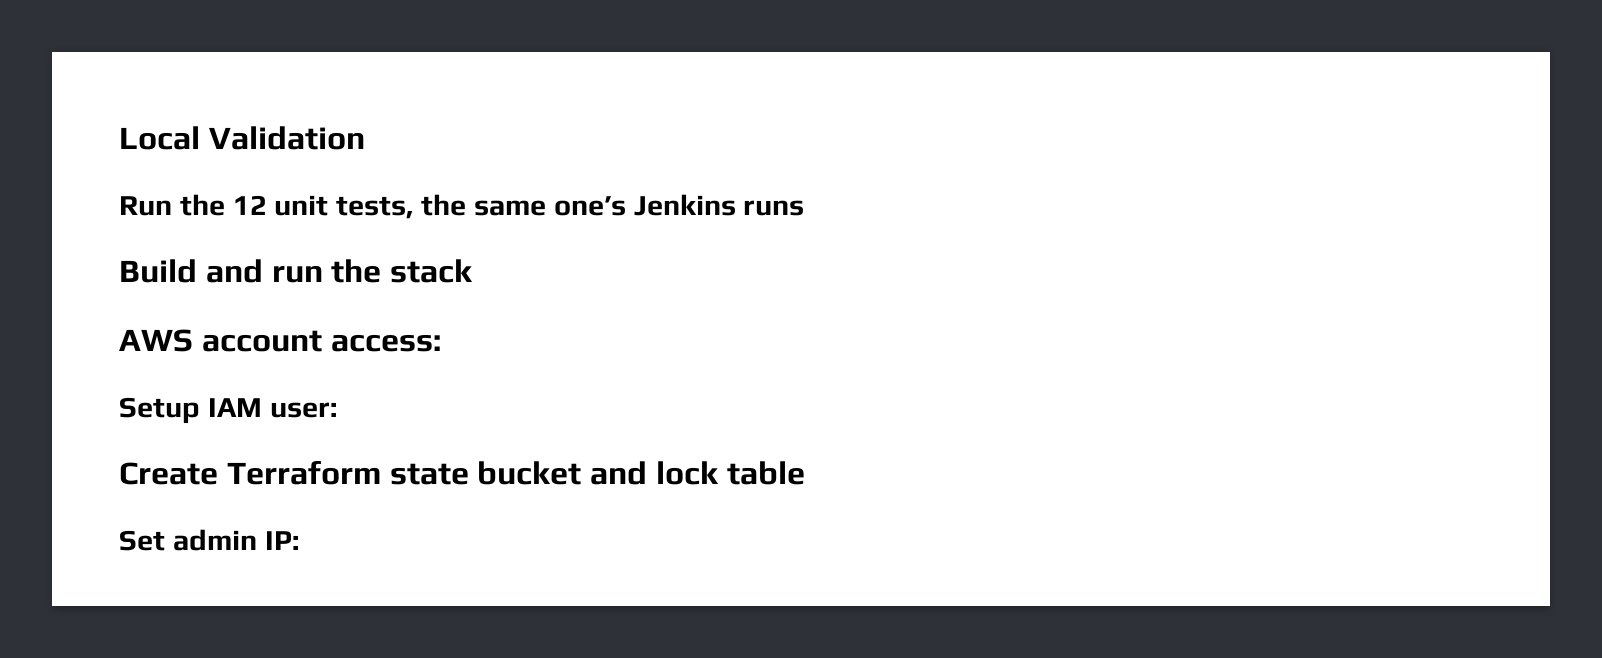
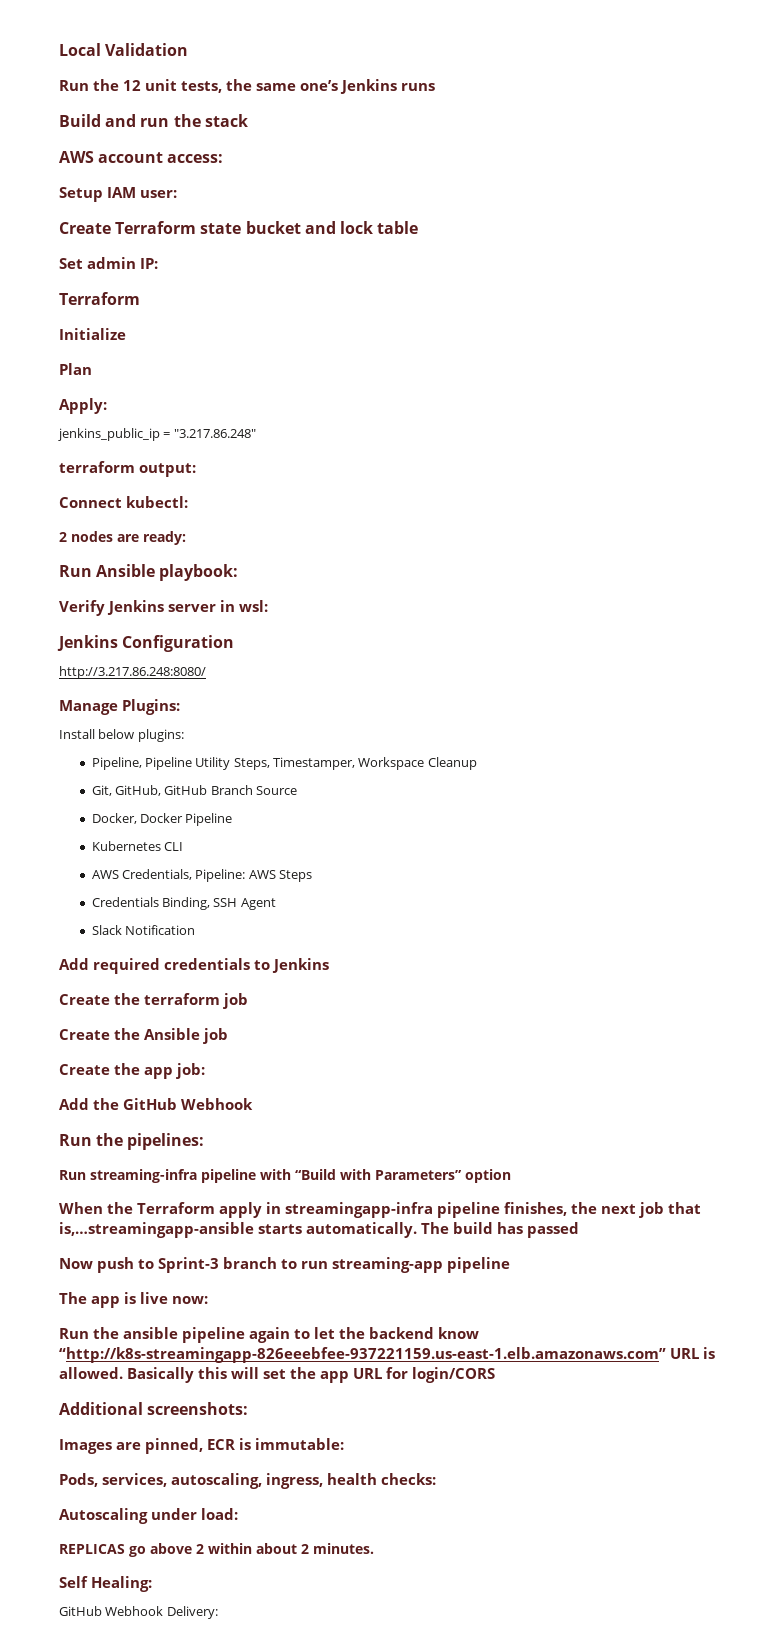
(299, 540) none -> [59,292,140,305] [59,328,126,340] [59,363,92,375] [59,398,107,414] [58,428,256,441] [59,461,196,477] [59,496,188,508] [59,531,186,545] [59,564,239,581] [59,600,268,616] [57,635,235,652] [59,666,206,679] [59,699,180,715] [59,729,184,742] [91,757,477,770] [91,785,298,796] [91,813,233,826] [91,841,183,851] [91,869,313,882] [91,897,276,910] [91,925,195,935] [59,958,329,974] [59,993,248,1009] [59,1028,228,1044] [59,1063,205,1079] [59,1098,253,1110] [59,1133,205,1150] [59,1169,511,1183] [59,1202,701,1218] [59,1222,579,1238] [59,1257,510,1273] [59,1292,208,1308] [59,1327,479,1343] [59,1347,715,1363] [59,1367,495,1383] [59,1402,249,1415] [59,1438,344,1454] [59,1473,436,1489] [59,1508,238,1524] [59,1543,374,1557] [59,1576,152,1592] [59,1606,218,1619] // Terraform // Initialize // Plan // Apply: // jenkins_public_ip = "3.217.86.248" // terraform output: // Connect kubectl: // 2 nodes are ready: // Run Ansible playbook: // Verify Jenkins server in wsl: // Jenkins Configuration // http://3.217.86.248:8080/ // Manage Plugins: // Install below plugins: // Pipeline, Pipeline Utility Steps, Timestamper, Workspace Cleanup // Git, GitHub, GitHub Branch Source // Docker, Docker Pipeline // Kubernetes CLI // AWS Credentials, Pipeline: AWS Steps // Credentials Binding, SSH Agent // Slack Notification // Add required credentials to Jenkins // Create the terraform job // Create the Ansible job // Create the app job: // Add the GitHub Webhook // Run the pipelines: // Run streaming-infra pipeline with “Build with Parameters” option // When the Terraform apply in streamingapp-infra pipeline finishes, the next job that is,…streamingapp-ansible starts automatically. The build has passed // Now push to Sprint-3 branch to run streaming-app pipeline // The app is live now: // Run the ansible pipeline again to let the backend know “http://k8s-streamingapp-826eeebfee-937221159.us-east-1.elb.amazonaws.com” URL is allowed. Basically this will set the app URL for login/CORS // Additional screenshots: // Images are pinned, ECR is immutable: // Pods, services, autoscaling, ingress, health checks: // Autoscaling under load: // REPLICAS go above 2 within about 2 minutes. // Self Healing: // GitHub Webhook Delivery:

